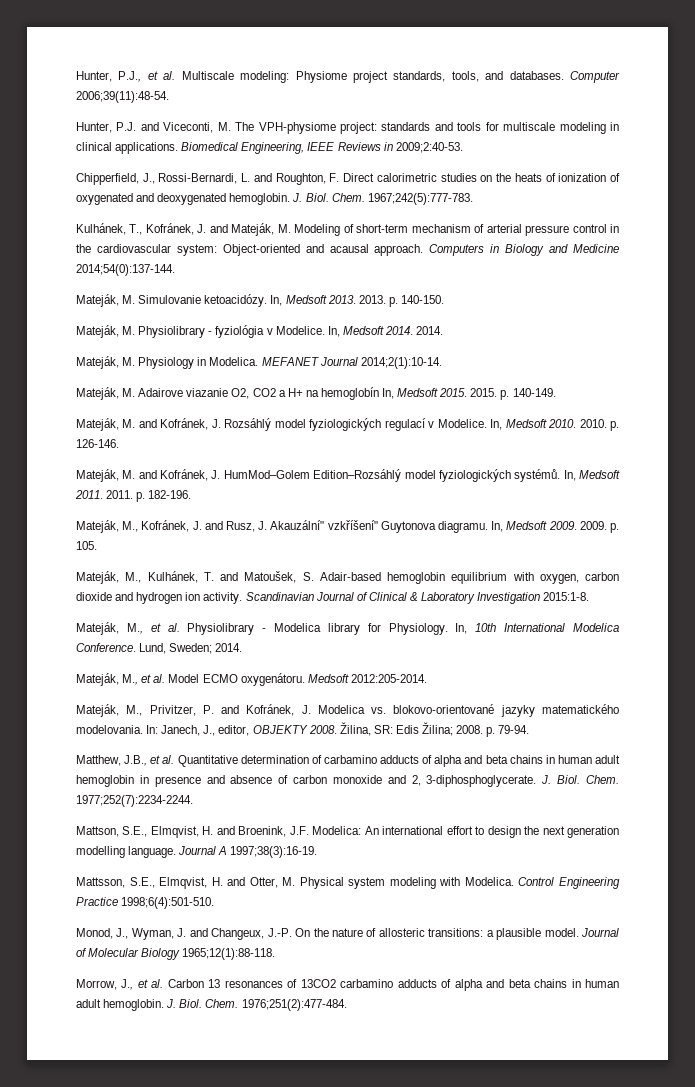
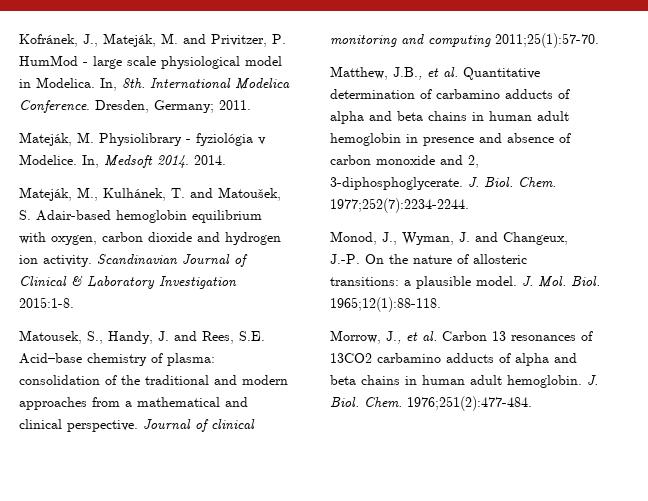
[76,71,620,83] [76,91,169,103] [76,122,620,134] [76,142,463,154] [76,173,621,185] [76,193,473,205] [76,223,619,236] [76,244,619,256] [76,264,175,276] [76,294,444,307] Hunter, P.J., et al. Multiscale modeling: Physiome project standards, tools, and databases. Computer 2006;39(11):48-54. // Hunter, P.J. and Viceconti, M. The VPH-physiome project: standards and tools for multiscale modeling in clinical applications. Biomedical Engineering, IEEE Reviews in 2009;2:40-53. // Chipperfield, J., Rossi-Bernardi, L. and Roughton, F. Direct calorimetric studies on the heats of ionization of oxygenated and deoxygenated hemoglobin. J. Biol. Chem. 1967;242(5):777-783. // Kulhánek, T., Kofránek, J. and Mateják, M. Modeling of short-term mechanism of arterial pressure control in the cardiovascular system: Object-oriented and acausal approach. Computers in Biology and Medicine 2014;54(0):137-144. // Mateják, M. Simulovanie ketoacidózy. In, Medsoft 2013. 2013. p. 140-150. -> [19,33,286,47] [19,55,282,69] [19,77,290,91] [19,100,251,113] Kofránek, J., Mateják, M. and Privitzer, P. HumMod - large scale physiological model in Modelica. In, 8th. International Modelica Conference. Dresden, Germany; 2011.
[76,356,442,369] [76,387,556,400] [76,418,619,431] [76,439,119,448] [76,469,621,482] [75,490,192,502] [76,520,619,533] [76,541,97,550] // Mateják, M. Physiology in Modelica. MEFANET Journal 2014;2(1):10-14. // Mateják, M. Adairove viazanie O2, CO2 a H+ na hemoglobín In, Medsoft 2015. 2015. p. 140-149. // Mateják, M. and Kofránek, J. Rozsáhlý model fyziologických regulací v Modelice. In, Medsoft 2010. 2010. p. 126-146. // Mateják, M. and Kofránek, J. HumMod–Golem Edition–Rozsáhlý model fyziologických systémů. In, Medsoft 2011. 2011. p. 182-196. // Mateják, M., Kofránek, J. and Rusz, J. Akauzální" vzkříšení" Guytonova diagramu. In, Medsoft 2009. 2009. p. 105. -> (226, 160) none
[76,622,620,635] [76,643,243,654] [76,673,427,686] [76,704,619,717] [76,722,530,737] Mateják, M., et al. Physiolibrary - Modelica library for Physiology. In, 10th International Modelica Conference. Lund, Sweden; 2014. // Mateják, M., et al. Model ECMO oxygenátoru. Medsoft 2012:205-2014. // Mateják, M., Privitzer, P. and Kofránek, J. Modelica vs. blokovo-orientované jazyky matematického modelovania. In: Janech, J., editor, OBJEKTY 2008. Žilina, SR: Edis Žilina; 2008. p. 79-94. -> [19,330,265,344] [19,353,215,366] [19,375,288,385] [19,397,248,410] [19,419,255,432] [330,33,599,48] Matousek, S., Handy, J. and Rees, S.E. Acid–base chemistry of plasma: consolidation of the traditional and modern approaches from a mathematical and clinical perspective. Journal of clinical monitoring and computing 2011;25(1):57-70.
[76,826,619,838] [76,846,318,858] [76,877,621,889] [76,897,215,909] // Mattson, S.E., Elmqvist, H. and Broenink, J.F. Modelica: An international effort to design the next generation modelling language. Journal A 1997;38(3):16-19. // Mattsson, S.E., Elmqvist, H. and Otter, M. Physical system modeling with Modelica. Control Engineering Practice 1998;6(4):501-510. -> (469, 205) none
[581,928,619,937] [76,948,181,960] Journal of Molecular Biology -> [522,276,600,288] J. Mol. Biol.

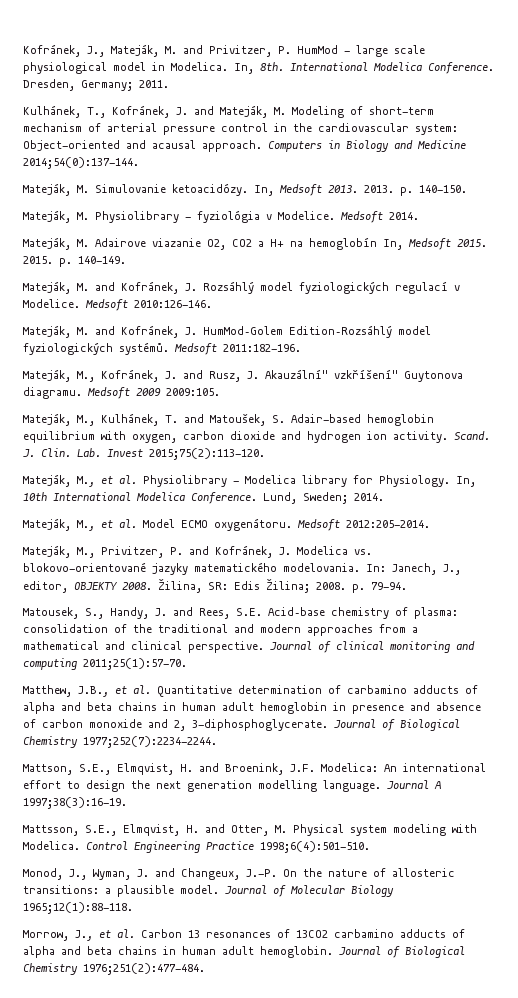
(251, 105) none -> [23,105,434,118] [23,123,458,135] [23,140,466,152] [23,157,139,169] [23,183,467,196] // Kulhánek, T., Kofránek, J. and Mateják, M. Modeling of short-term mechanism of arterial pressure control in the cardiovascular system: Object-oriented and acausal approach. Computers in Biology and Medicine 2014;54(0):137-144. // Mateják, M. Simulovanie ketoacidózy. In, Medsoft 2013. 2013. p. 140-150.
[82,155,226,168] In, Medsoft 2014. 2014. -> [340,211,419,223] [23,237,487,250] [23,256,126,267] [23,281,460,294] [23,299,212,311] [23,325,431,338] [23,342,301,355] [23,369,463,382] [23,387,220,399] Medsoft 2014. // Mateják, M. Adairove viazanie O2, CO2 a H+ na hemoglobín In, Medsoft 2015. 2015. p. 140-149. // Mateják, M. and Kofránek, J. Rozsáhlý model fyziologických regulací v Modelice. Medsoft 2010:126-146. // Mateják, M. and Kofránek, J. HumMod–Golem Edition–Rozsáhlý model fyziologických systémů. Medsoft 2011:182-196. // Mateják, M., Kofránek, J. and Rusz, J. Akauzální" vzkříšení" Guytonova diagramu. Medsoft 2009 2009:105.
[97,254,248,267] [19,276,237,289] [19,297,74,308] Scandinavian Journal of Clinical & Laboratory Investigation 2015:1-8. -> [454,431,490,440] [23,448,265,460] [23,474,476,487] [23,492,384,504] [23,518,430,531] [23,545,372,558] [23,562,461,575] [23,578,407,593] Scand. J. Clin. Lab. Invest 2015;75(2):113-120. // Mateják, M., et al. Physiolibrary - Modelica library for Physiology. In, 10th International Modelica Conference. Lund, Sweden; 2014. // Mateják, M., et al. Model ECMO oxygenátoru. Medsoft 2012:205-2014. // Mateják, M., Privitzer, P. and Kofránek, J. Modelica vs. blokovo-orientované jazyky matematického modelovania. In: Janech, J., editor, OBJEKTY 2008. Žilina, SR: Edis Žilina; 2008. p. 79-94.
[468,177,556,188] [330,198,469,213] J. Biol. Chem. 1977;252(7):2234-2244. -> [334,719,460,731] [23,736,217,748] [23,763,486,775] [23,780,441,792] [23,797,127,809] [23,824,477,836] [23,841,370,853] Journal of Biological Chemistry 1977;252(7):2234-2244. // Mattson, S.E., Elmqvist, H. and Broenink, J.F. Modelica: An international effort to design the next generation modelling language. Journal A 1997;38(3):16-19. // Mattsson, S.E., Elmqvist, H. and Otter, M. Physical system modeling with Modelica. Control Engineering Practice 1998;6(4):501-510.
[522,276,600,288] J. Mol. Biol. -> [225,885,394,897] Journal of Molecular Biology
[587,375,598,385] [330,397,402,408] J. Biol. Chem. -> [339,946,465,958] [23,963,78,975] Journal of Biological Chemistry

